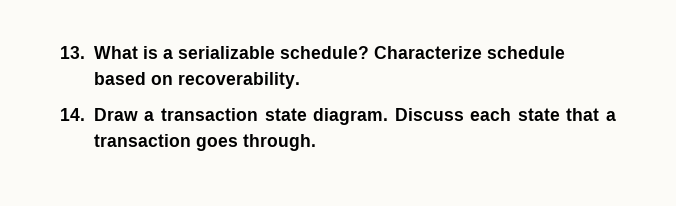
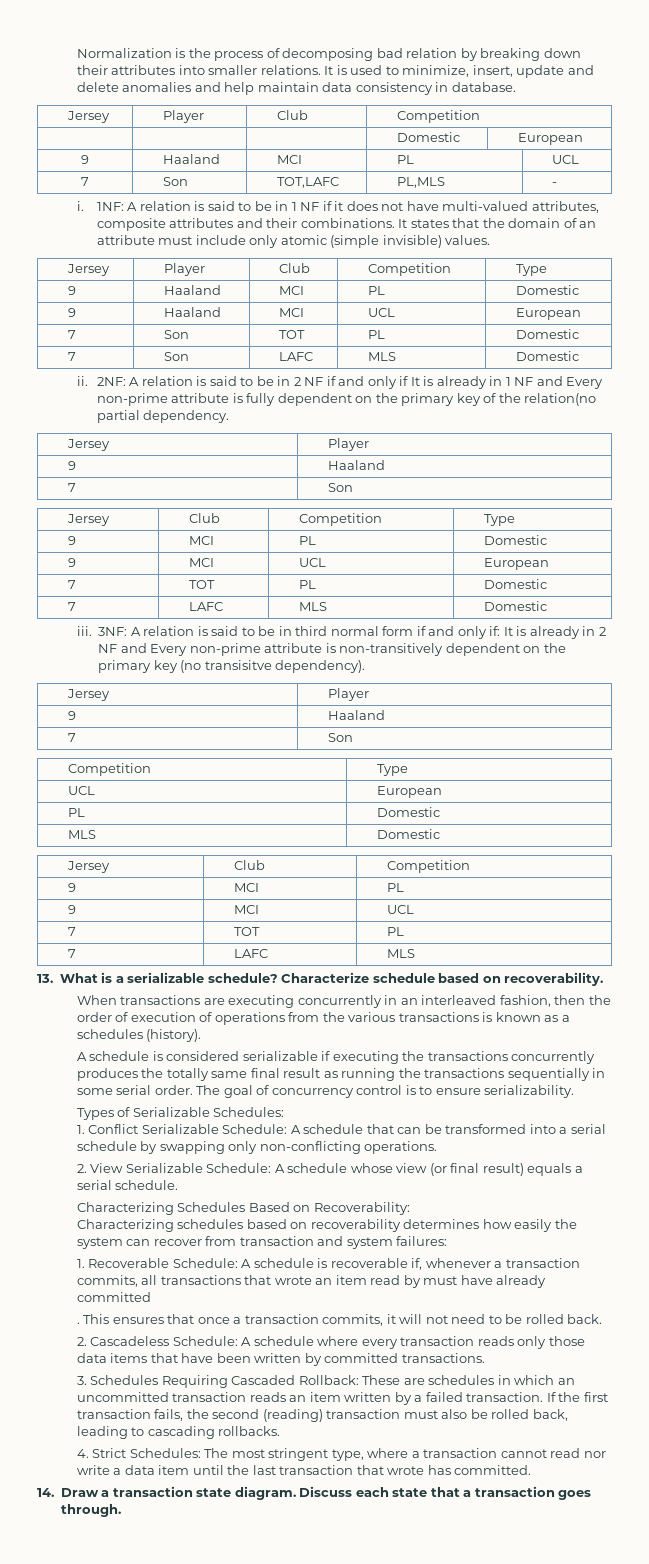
(60, 52) none -> [76,48,581,61] [76,65,594,78] [76,82,516,95] [66,111,110,123] [162,110,204,123] [276,110,308,120] [396,110,480,123] [396,132,460,142] [517,133,583,145] [81,155,89,164] [162,154,220,164] [276,155,302,164] [396,155,414,164] [551,155,579,164] [81,177,89,186] [162,177,188,186] [276,177,339,188] [396,177,445,188] [551,182,557,186] [76,201,599,213] [96,218,597,231] [96,235,491,248] [66,264,110,276] [163,263,205,276] [278,263,310,273] [367,263,451,276] [515,264,547,276] [67,286,76,295] [163,285,221,295] [278,286,304,295] [367,286,385,295] [515,285,579,295] [67,308,76,317] [163,307,221,317] [278,308,304,317] [367,308,395,317] [515,308,581,320] [67,330,76,339] [163,330,189,339] [278,330,305,339] [367,330,385,339] [515,329,579,339] [67,352,76,361] [163,352,189,361] [278,352,313,361] [367,352,396,361] [515,351,579,361] [76,376,604,389] [96,393,597,406] [96,410,230,423] [66,439,110,451] [327,438,369,451] [67,461,76,470] [327,460,385,470] [67,483,76,492] [327,483,353,492] [66,514,110,526] [188,513,220,523] [298,513,382,526] [483,514,515,526] [67,536,76,545] [188,536,214,545] [298,536,316,545] [483,535,547,545] [67,558,76,567] [188,558,214,567] [298,558,326,567] [483,558,549,570] [67,580,76,589] [188,580,215,589] [298,580,316,589] [483,579,547,589] [67,602,76,611] [188,602,223,611] [298,602,327,611] [483,601,547,611] [76,626,606,639] [98,643,566,656] [98,660,366,673] [66,689,110,701] [327,688,369,701] [67,711,76,720] [327,710,385,720] [67,733,76,742] [327,733,353,742] [67,763,151,776] [376,764,408,776] [67,786,95,795] [376,786,442,798] [67,808,85,817] [376,807,440,817] [67,830,96,839] [376,829,440,839] [66,861,110,873] [233,860,265,870] [386,860,470,873] [67,883,76,892] [233,883,259,892] [386,883,404,892] [67,905,76,914] [233,905,259,914] [386,905,414,914] [67,927,76,936] [233,927,260,936] [386,927,404,936] [67,949,76,958] [233,949,268,958] [386,949,415,958] Normalization is the process of decomposing bad relation by breaking down their attributes into smaller relations. It is used to minimize, insert, update and delete anomalies and help maintain data consistency in database. // Jersey | Player | Club | Competition // | | | Domestic | European // 9 | Haaland | MCI | PL | UCL // 7 | Son | TOT,LAFC | PL,MLS | - // i. 1NF: A relation is said to be in 1 NF if it does not have multi-valued attributes, composite attributes and their combinations. It states that the domain of an attribute must include only atomic (simple invisible) values. // Jersey | Player | Club | Competition | Type // 9 | Haaland | MCI | PL | Domestic // 9 | Haaland | MCI | UCL | European // 7 | Son | TOT | PL | Domestic // 7 | Son | LAFC | MLS | Domestic // ii. 2NF: A relation is said to be in 2 NF if and only if It is already in 1 NF and Every non-prime attribute is fully dependent on the primary key of the relation(no partial dependency. // Jersey | Player // 9 | Haaland // 7 | Son // Jersey | Club | Competition | Type // 9 | MCI | PL | Domestic // 9 | MCI | UCL | European // 7 | TOT | PL | Domestic // 7 | LAFC | MLS | Domestic // iii. 3NF: A relation is said to be in third normal form if and only if: It is already in 2 NF and Every non-prime attribute is non-transitively dependent on the primary key (no transisitve dependency). // Jersey | Player // 9 | Haaland // 7 | Son // Competition | Type // UCL | European // PL | Domestic // MLS | Domestic // Jersey | Club | Competition // 9 | MCI | PL // 9 | MCI | UCL // 7 | TOT | PL // 7 | LAFC | MLS //
(300, 80) none -> [76,995,611,1008] [76,1012,570,1025] [76,1029,202,1042] [76,1051,596,1064] [76,1068,606,1081] [76,1085,575,1098] [76,1107,285,1120] [76,1124,606,1134] [76,1141,438,1154] [76,1163,583,1176] [76,1180,179,1190] [76,1202,410,1215] [76,1219,577,1232] [76,1236,448,1249] [76,1258,580,1270] [76,1275,547,1288] [76,1292,151,1302] [76,1314,603,1326] [76,1336,585,1349] [76,1353,485,1366] [76,1375,575,1388] [76,1392,608,1405] [76,1409,568,1422] [76,1426,281,1439] [76,1448,606,1461] [76,1465,532,1475] // When transactions are executing concurrently in an interleaved fashion, then the order of execution of operations from the various transactions is known as a schedules (history). // A schedule is considered serializable if executing the transactions concurrently produces the totally same final result as running the transactions sequentially in some serial order. The goal of concurrency control is to ensure serializability. // Types of Serializable Schedules: // 1. Conflict Serializable Schedule: A schedule that can be transformed into a serial schedule by swapping only non-conflicting operations. // 2. View Serializable Schedule: A schedule whose view (or final result) equals a serial schedule. // Characterizing Schedules Based on Recoverability: // Characterizing schedules based on recoverability determines how easily the system can recover from transaction and system failures: // 1. Recoverable Schedule: A schedule is recoverable if, whenever a transaction commits, all transactions that wrote an item read by must have already committed // . This ensures that once a transaction commits, it will not need to be rolled back. // 2. Cascadeless Schedule: A schedule where every transaction reads only those data items that have been written by committed transactions. // 3. Schedules Requiring Cascaded Rollback: These are schedules in which an uncommitted transaction reads an item written by a failed transaction. If the first transaction fails, the second (reading) transaction must also be rolled back, leading to cascading rollbacks. // 4. Strict Schedules: The most stringent type, where a transaction cannot read nor write a data item until the last transaction that wrote has committed.

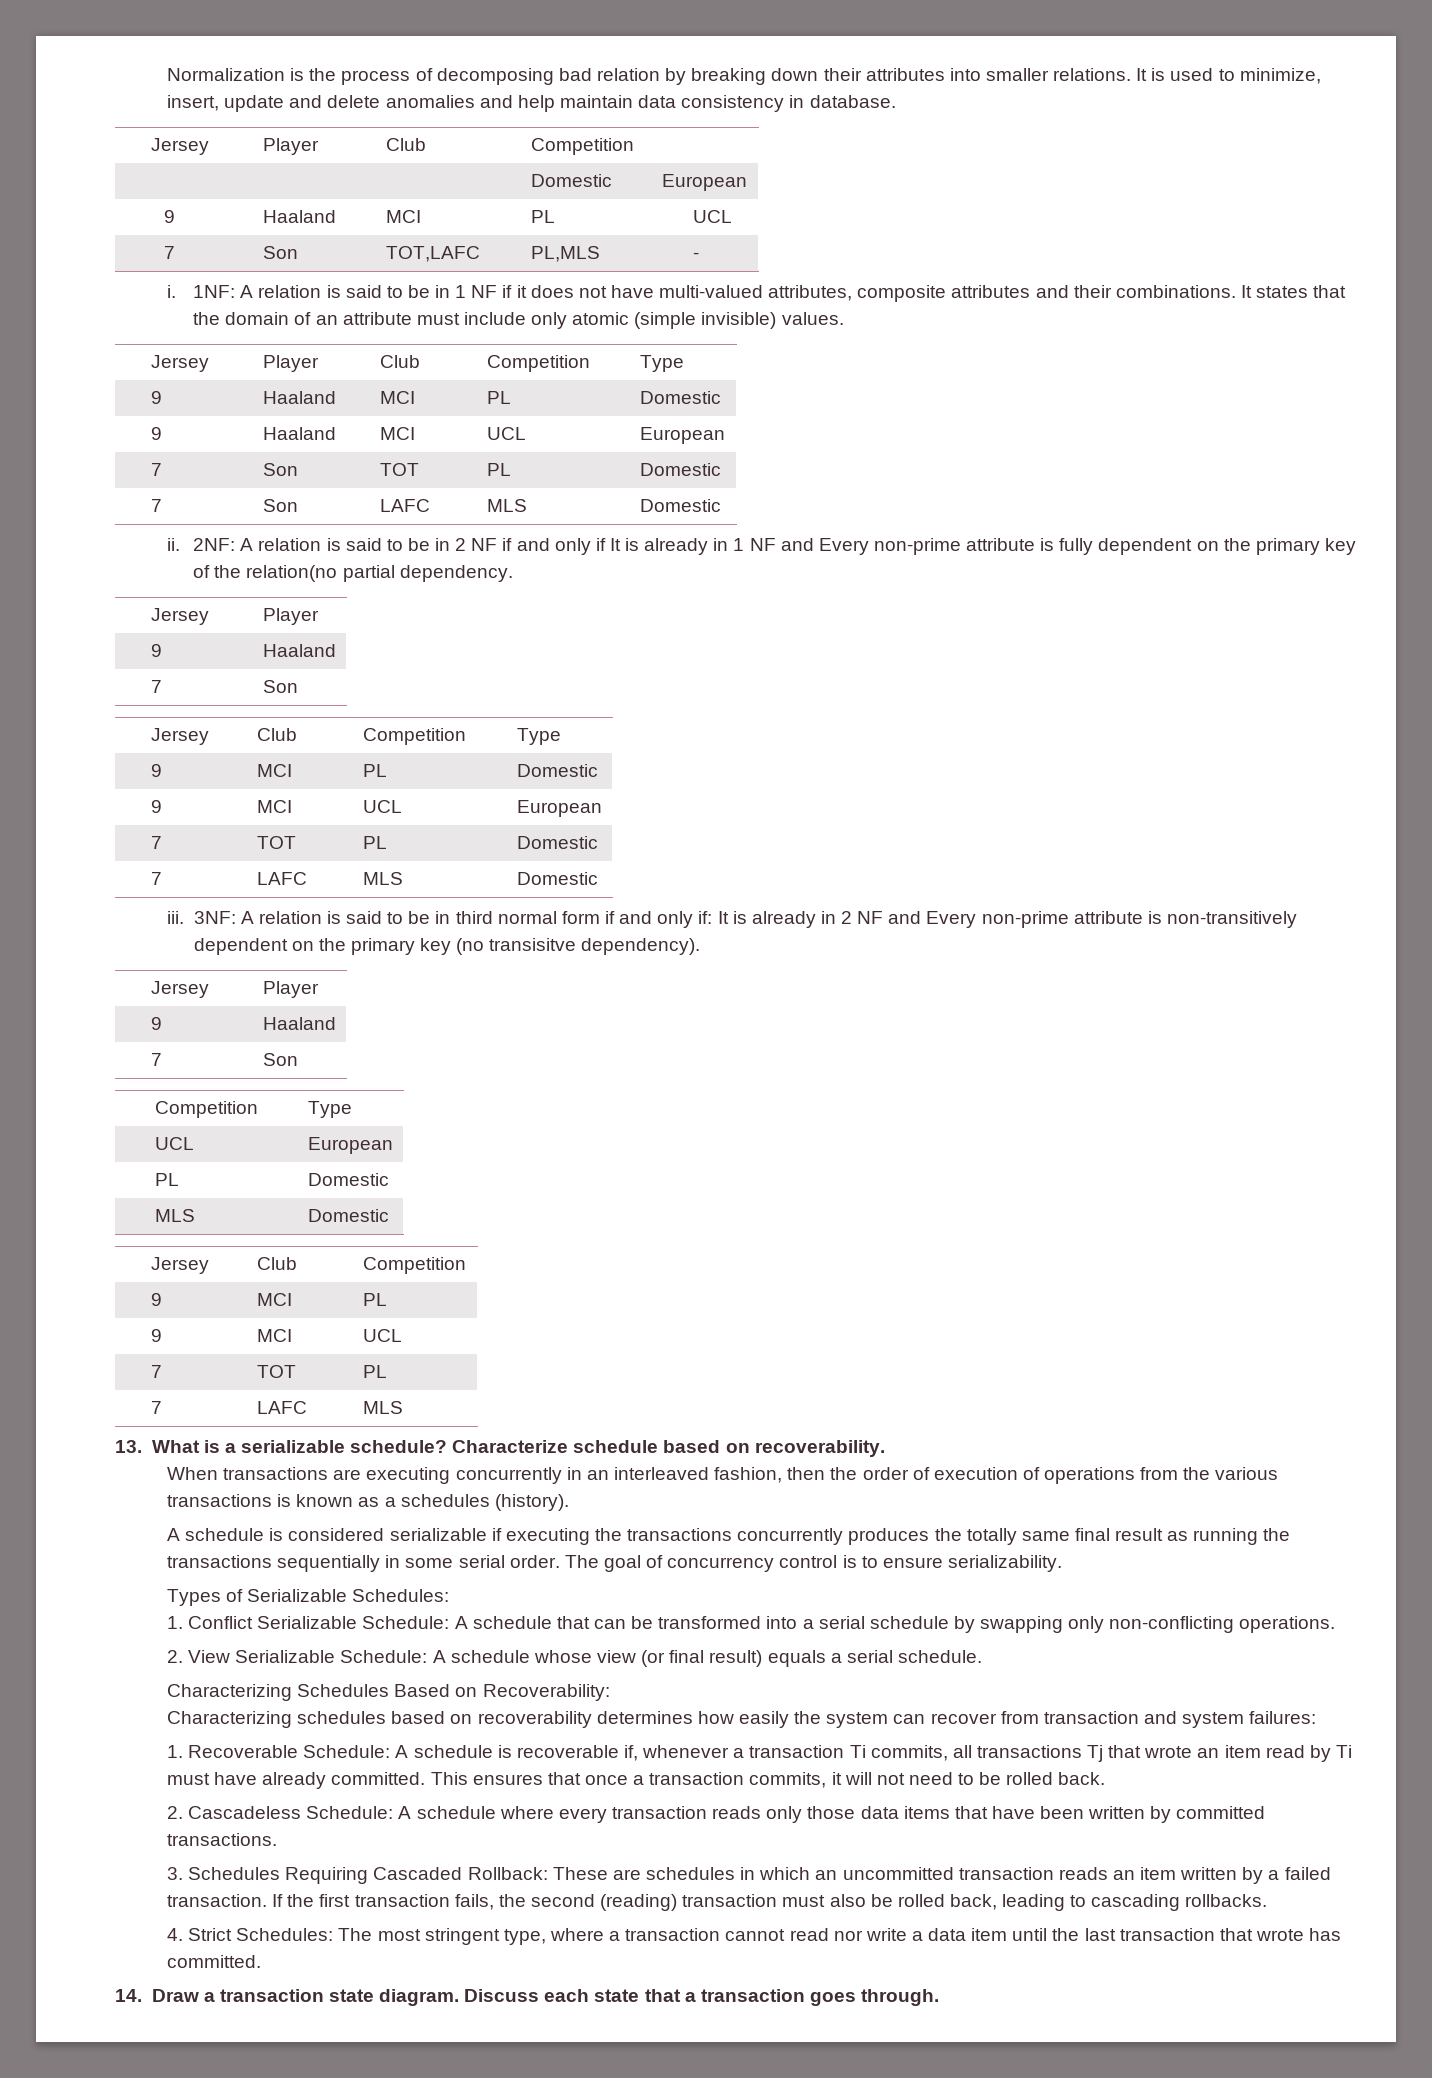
(580, 1263) none -> [849,1745,866,1758] Ti
(241, 1280) none -> [1087,1745,1104,1762] Tj
(421, 1281) none -> [1335,1745,1352,1758] Ti
[76,1292,151,1302] [76,1322,80,1324] committed // . -> [331,1772,426,1785] committed.

